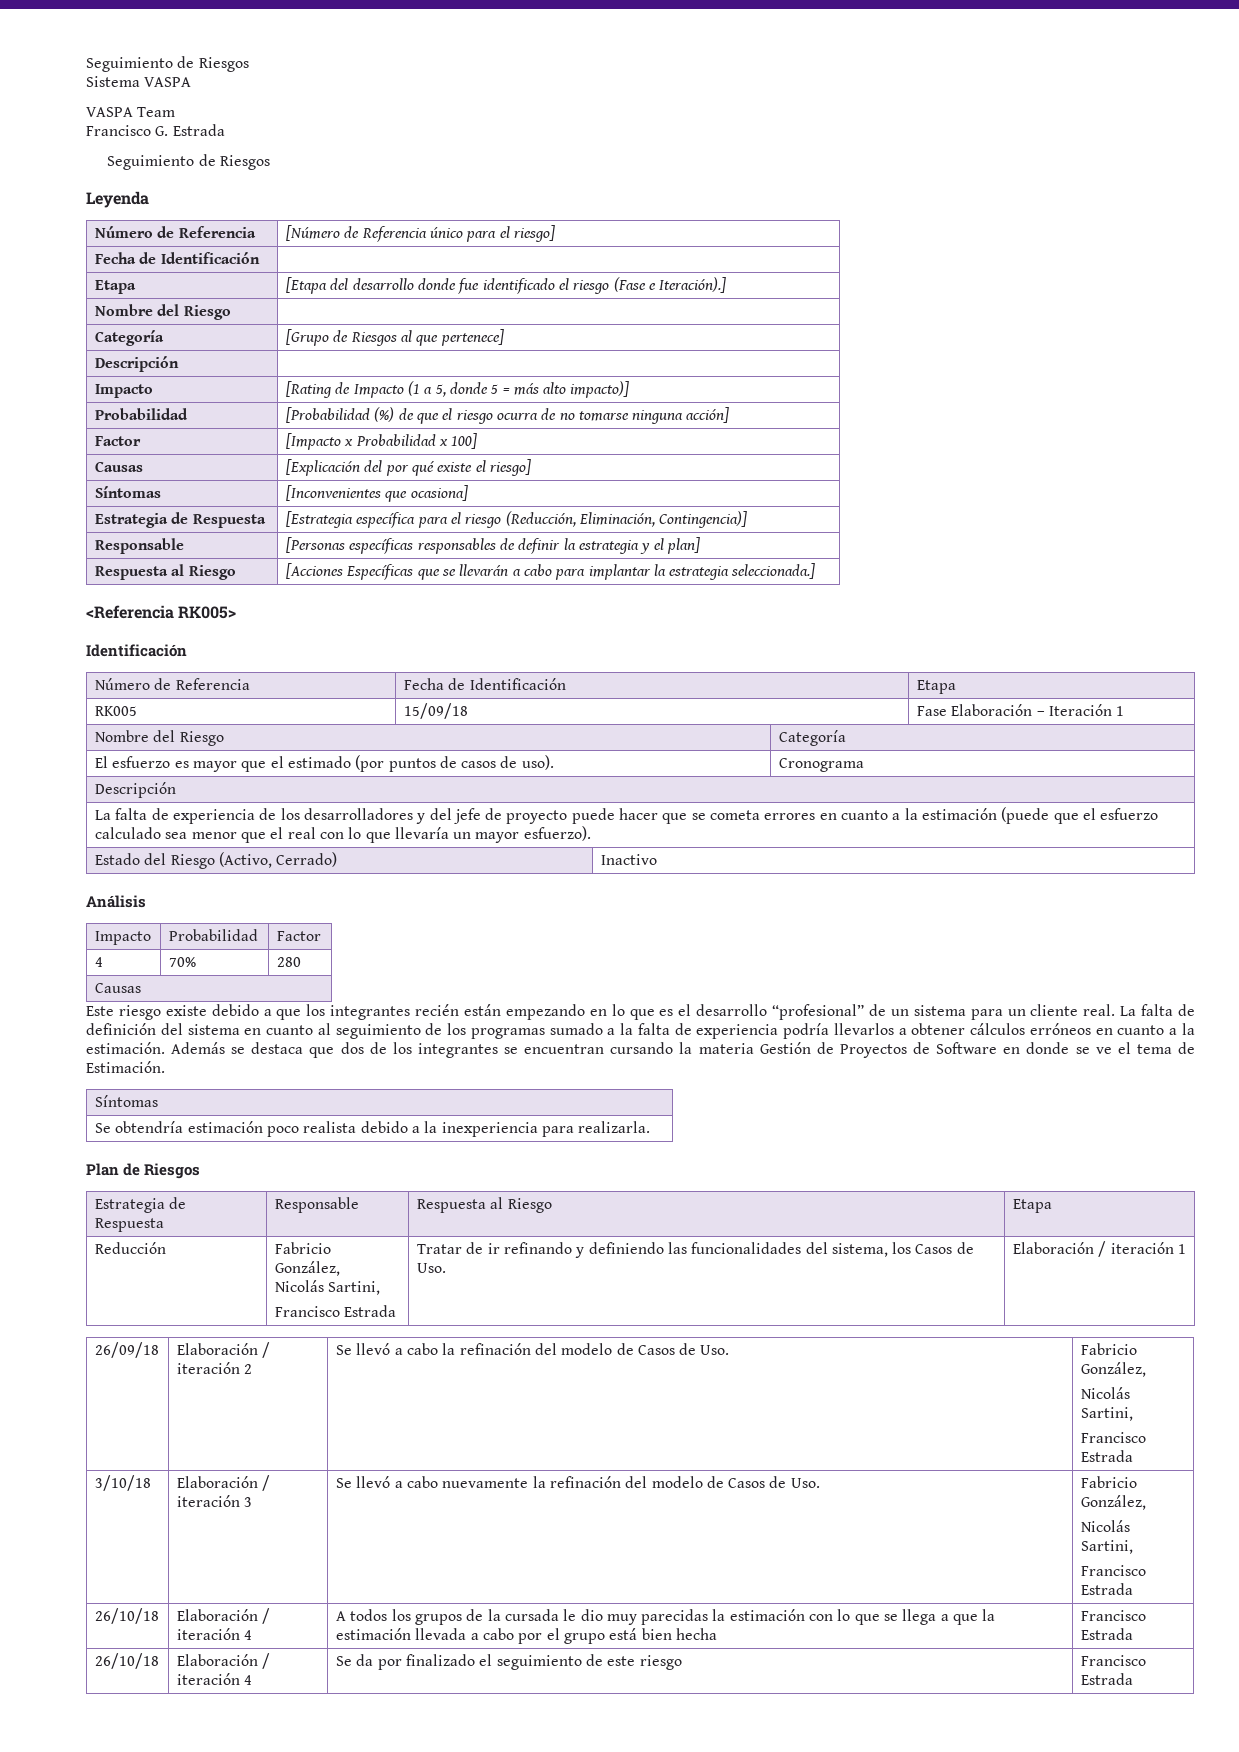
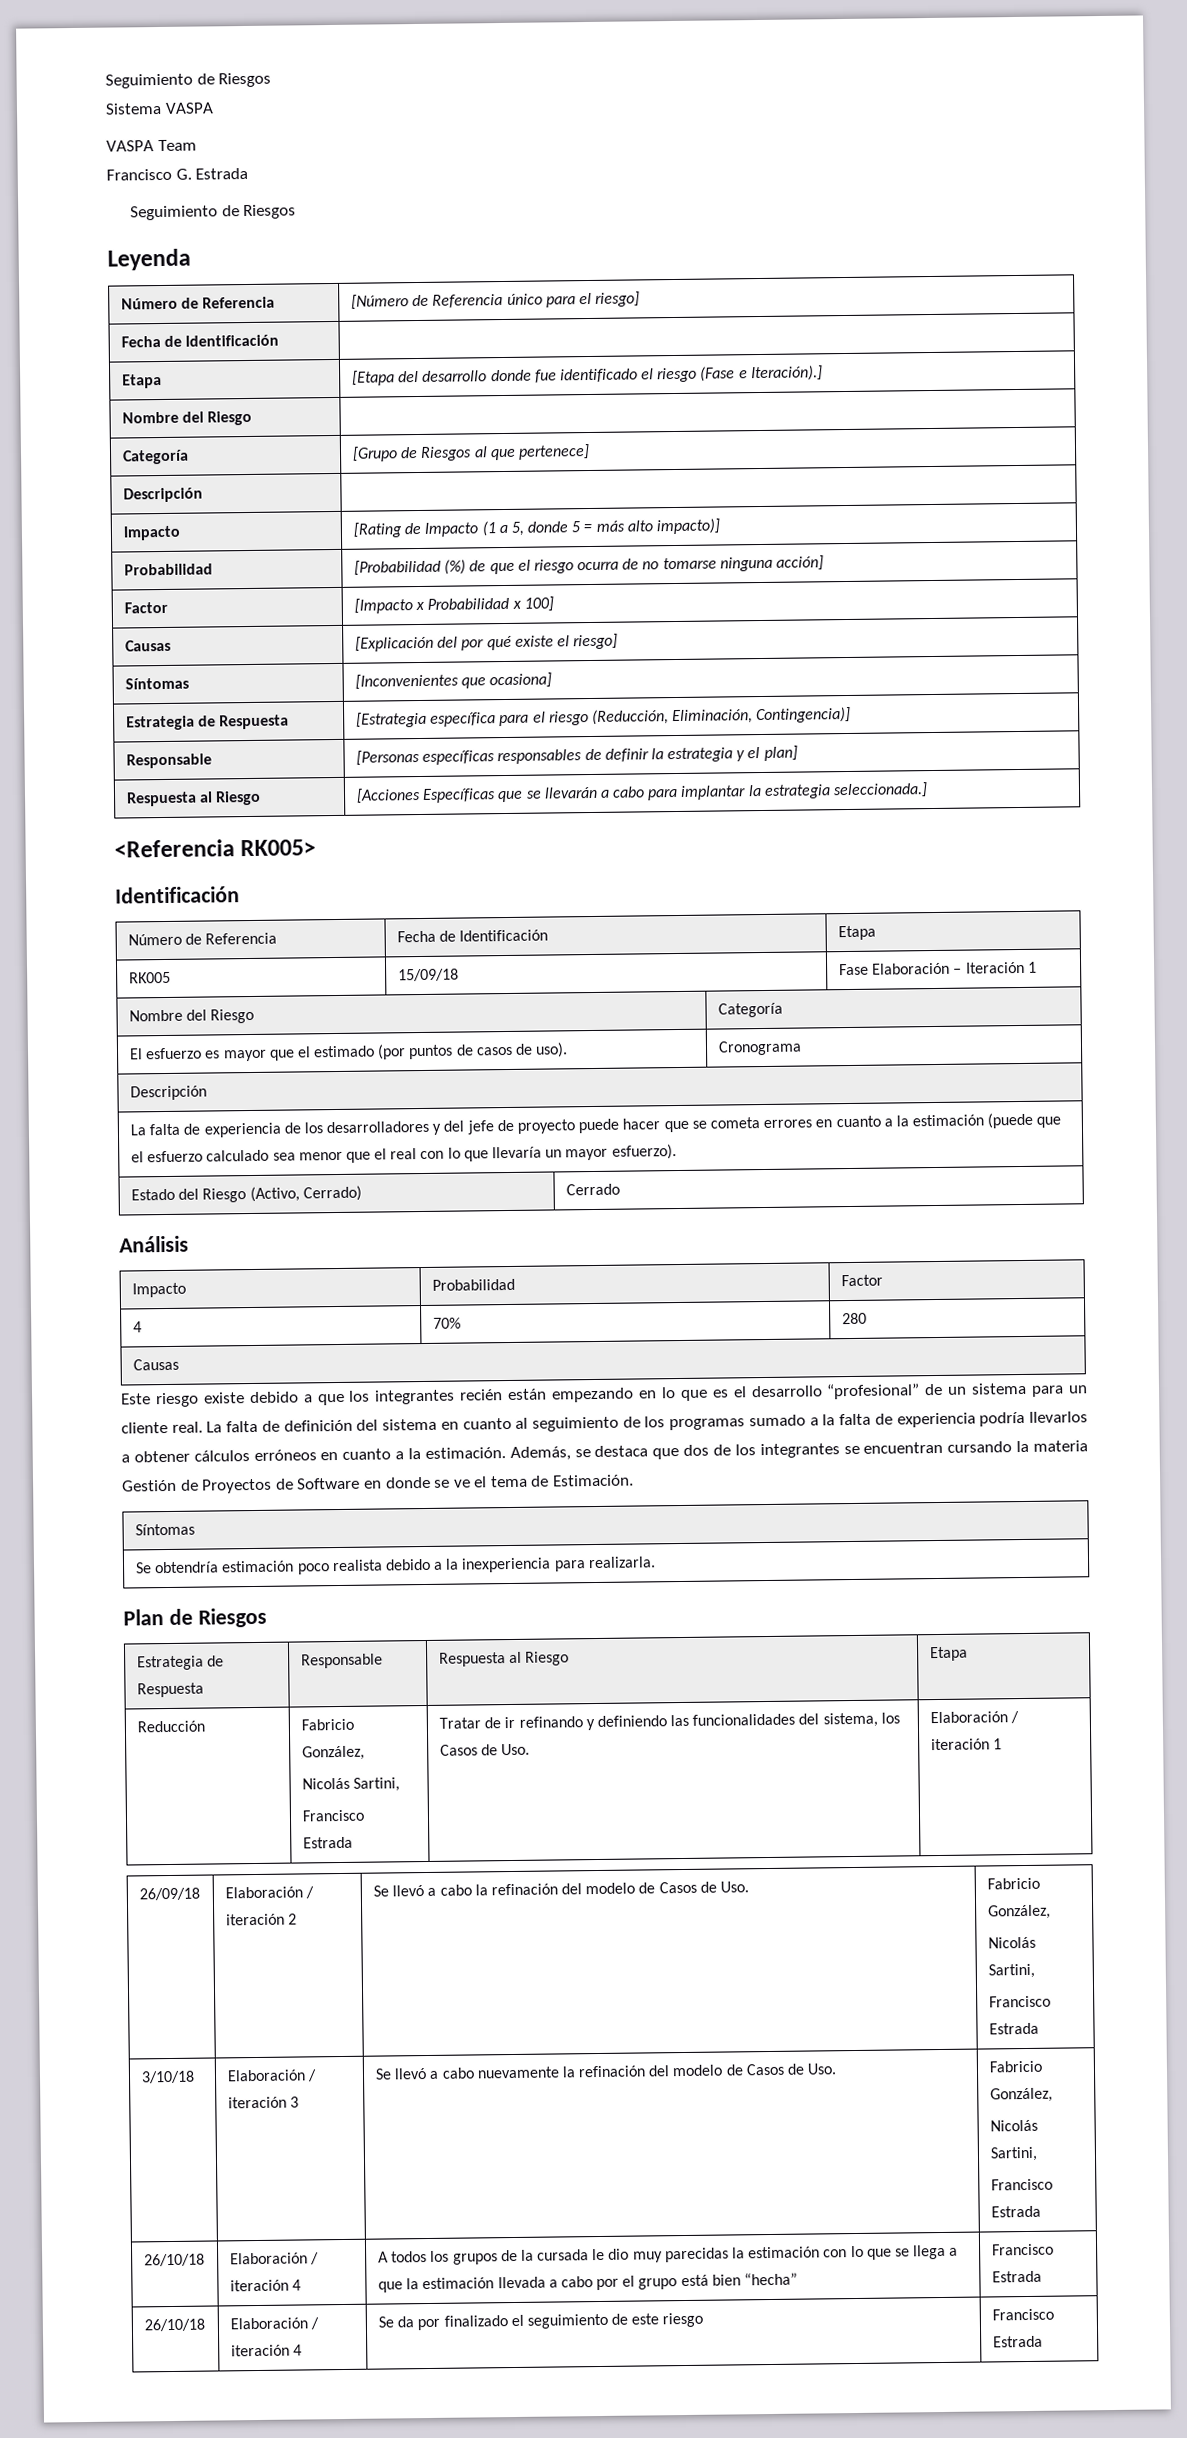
[600,854,657,865] Inactivo -> [565,1183,620,1196] Cerrado
[171,1042,226,1054] Además -> [509,1446,571,1461] Además,
[675,1628,717,1640] hecha -> [744,2272,799,2286] “hecha”

